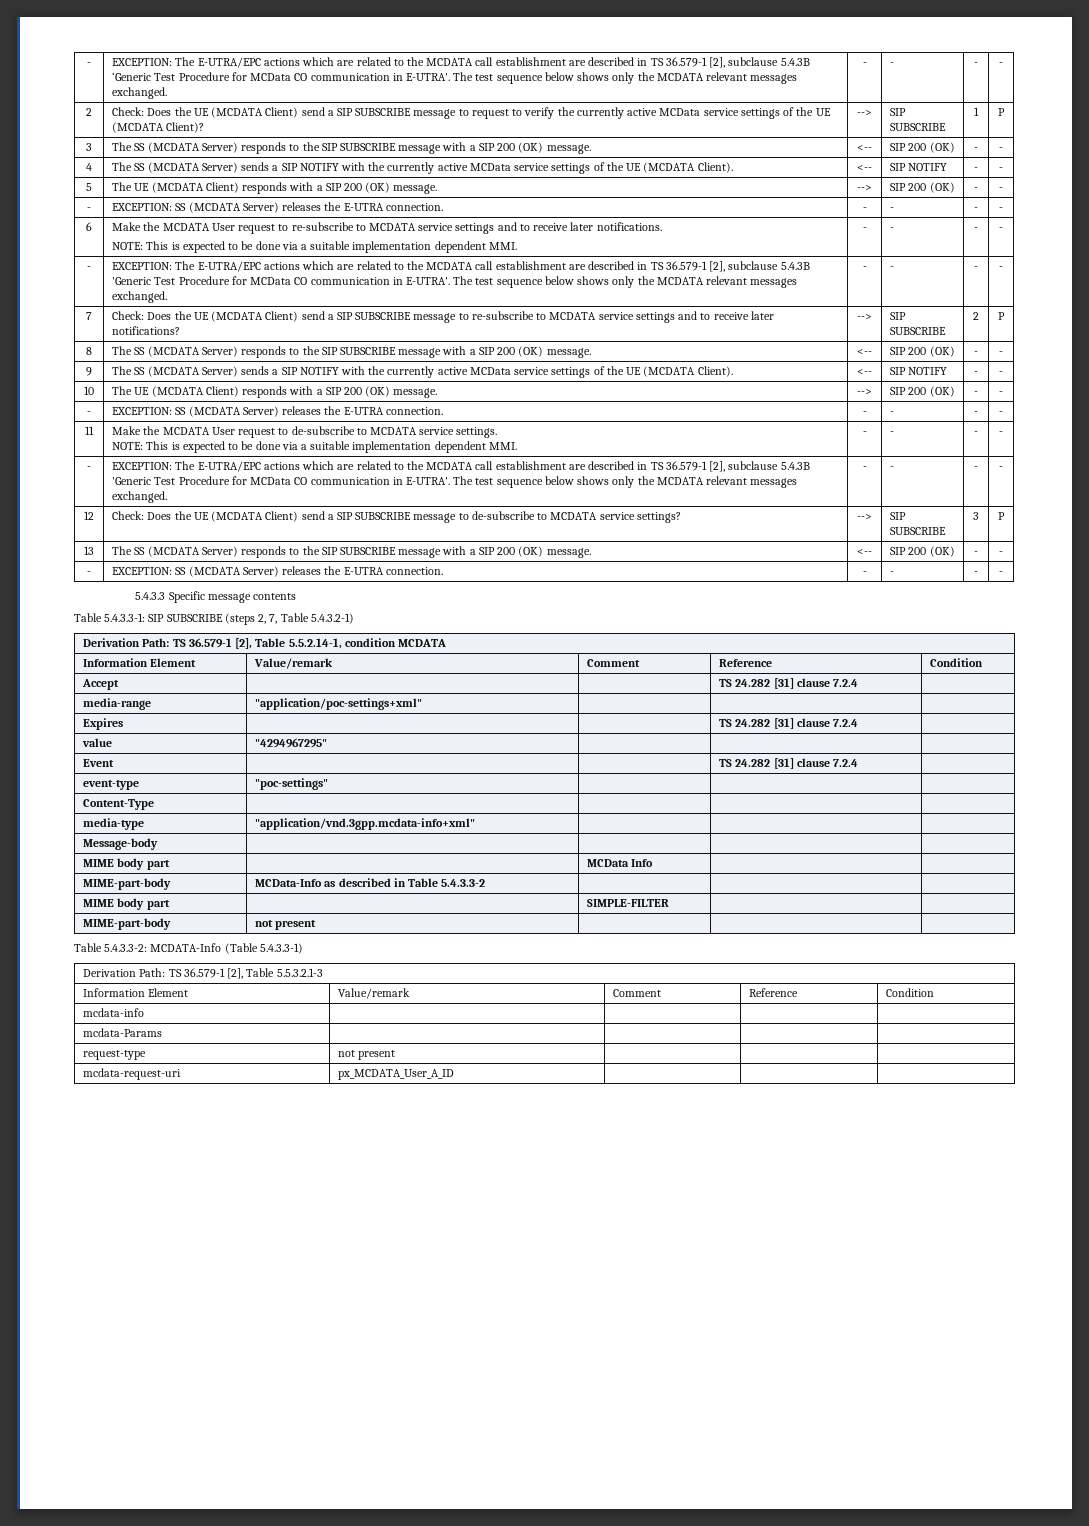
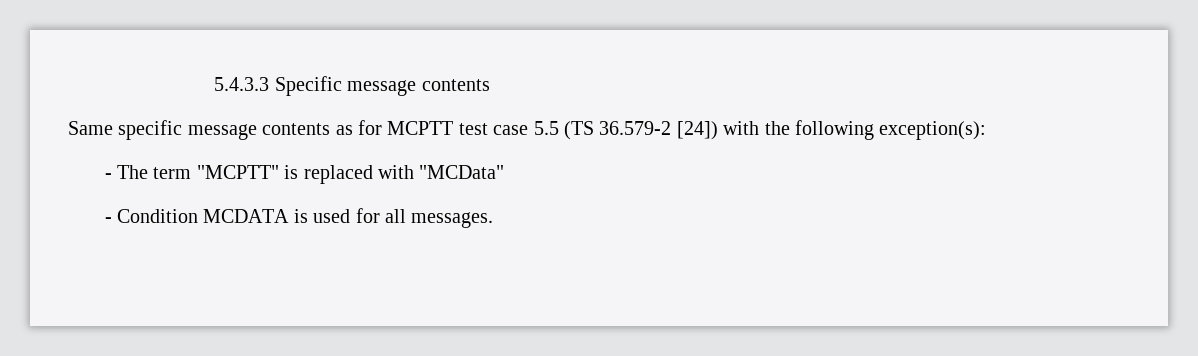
[87,62,91,66] [112,57,810,68] [112,72,798,84] [112,87,168,99] [862,62,867,66] [890,62,895,66] [974,62,978,66] [999,62,1003,66] [86,108,92,116] [112,107,831,119] [112,122,205,133] [857,110,872,116] [890,108,907,116] [890,123,947,131] [974,107,979,116] [998,108,1005,116] [86,143,92,151] [112,142,591,154] [857,145,872,151] [890,142,955,153] [974,147,978,151] [999,147,1003,151] [86,163,92,171] [112,162,733,174] [857,165,872,171] [890,163,948,171] [974,167,978,171] [999,167,1003,171] [86,183,92,191] [112,182,438,194] [857,185,872,191] [890,182,955,193] [974,187,978,191] [999,187,1003,191] [87,207,91,211] [112,202,443,213] [862,207,867,211] [890,207,895,211] [974,207,978,211] [999,207,1003,211] [86,222,92,231] [112,222,662,234] [112,241,517,253] [862,227,867,231] [890,227,895,231] [974,227,978,231] [999,227,1003,231] [87,266,91,270] [112,261,810,272] [112,276,798,288] [112,291,168,303] [862,266,867,270] [890,266,895,270] [974,266,978,270] [999,266,1003,270] [86,312,92,320] [112,311,774,323] [112,326,181,335] [857,314,872,320] [890,312,907,320] [890,327,947,335] [973,312,979,320] [998,312,1005,320] [86,347,92,355] [112,346,591,358] [857,349,872,355] [890,346,955,357] [974,351,978,355] [999,351,1003,355] [86,367,92,376] [112,366,733,378] [857,369,872,375] [890,367,948,375] [974,371,978,375] [999,371,1003,375] [84,386,94,395] [112,386,438,398] [857,389,872,395] [890,386,955,397] [974,391,978,395] [999,391,1003,395] [87,411,91,415] [112,406,443,417] [862,411,867,415] [890,411,895,415] [974,411,978,415] [999,411,1003,415] [85,426,94,435] [112,426,498,438] [112,441,517,453] [862,431,867,435] [890,431,895,435] [974,431,978,435] [999,431,1003,435] [87,466,91,470] [112,461,810,472] [112,476,798,488] [112,491,168,503] [862,466,867,470] [890,466,895,470] [974,466,978,470] [999,466,1003,470] [84,511,94,520] [112,511,681,523] [857,514,872,520] [890,512,907,520] [890,527,947,535] [973,512,979,520] [998,512,1005,520] [84,546,94,555] [112,546,591,558] [857,549,872,555] [890,546,955,557] [974,551,978,555] [999,551,1003,555] [87,571,91,575] [112,566,443,577] [862,571,867,575] [890,571,895,575] [974,571,978,575] [999,571,1003,575] [135,591,297,603] [74,613,354,625] [83,638,446,649] [83,658,197,667] [254,658,334,669] [587,659,641,667] [719,659,773,667] [930,658,984,667] [82,679,120,690] [719,678,859,689] [83,698,152,710] [255,698,423,710] [83,718,124,730] [719,718,859,729] [82,738,113,747] [255,738,328,748] [83,759,115,767] [719,758,859,769] [83,780,140,790] [255,778,329,790] [83,799,155,810] [83,818,145,830] [255,818,476,830] [83,838,159,850] [83,858,170,870] [587,859,654,867] [83,878,172,890] [255,878,486,887] [83,898,170,910] [587,899,670,907] [83,918,172,930] [255,920,317,930] [74,943,303,954] [83,968,323,979] [83,988,189,997] [338,988,411,999] [613,989,662,997] [749,988,799,997] [886,988,935,997] [83,1008,145,1017] [83,1028,163,1037] [83,1050,147,1060] [338,1050,396,1060] [83,1068,182,1080] [338,1069,455,1080] - | EXCEPTION: The E-UTRA/EPC actions which are related to the MCDATA call establishment are described in TS 36.579-1 [2], subclause 5.4.3B ‘Generic Test Procedure for MCData CO communication in E-UTRA'. The test sequence below shows only the MCDATA relevant messages exchanged. | - | - | - | - // 2 | Check: Does the UE (MCDATA Client) send a SIP SUBSCRIBE message to request to verify the currently active MCData service settings of the UE (MCDATA Client)? | --> | SIP SUBSCRIBE | 1 | P // 3 | The SS (MCDATA Server) responds to the SIP SUBSCRIBE message with a SIP 200 (OK) message. | <-- | SIP 200 (OK) | - | - // 4 | The SS (MCDATA Server) sends a SIP NOTIFY with the currently active MCData service settings of the UE (MCDATA Client). | <-- | SIP NOTIFY | - | - // 5 | The UE (MCDATA Client) responds with a SIP 200 (OK) message. | --> | SIP 200 (OK) | - | - // - | EXCEPTION: SS (MCDATA Server) releases the E-UTRA connection. | - | - | - | - // 6 | Make the MCDATA User request to re-subscribe to MCDATA service settings and to receive later notifications. // NOTE: This is expected to be done via a suitable implementation dependent MMI. | - | - | - | - // - | EXCEPTION: The E-UTRA/EPC actions which are related to the MCDATA call establishment are described in TS 36.579-1 [2], subclause 5.4.3B 'Generic Test Procedure for MCData CO communication in E-UTRA'. The test sequence below shows only the MCDATA relevant messages exchanged. | - | - | - | - // 7 | Check: Does the UE (MCDATA Client) send a SIP SUBSCRIBE message to re-subscribe to MCDATA service settings and to receive later notifications? | --> | SIP SUBSCRIBE | 2 | P // 8 | The SS (MCDATA Server) responds to the SIP SUBSCRIBE message with a SIP 200 (OK) message. | <-- | SIP 200 (OK) | - | - // 9 | The SS (MCDATA Server) sends a SIP NOTIFY with the currently active MCData service settings of the UE (MCDATA Client). | <-- | SIP NOTIFY | - | - // 10 | The UE (MCDATA Client) responds with a SIP 200 (OK) message. | --> | SIP 200 (OK) | - | - // - | EXCEPTION: SS (MCDATA Server) releases the E-UTRA connection. | - | - | - | - // 11 | Make the MCDATA User request to de-subscribe to MCDATA service settings. // NOTE: This is expected to be done via a suitable implementation dependent MMI. | - | - | - | - // - | EXCEPTION: The E-UTRA/EPC actions which are related to the MCDATA call establishment are described in TS 36.579-1 [2], subclause 5.4.3B 'Generic Test Procedure for MCData CO communication in E-UTRA'. The test sequence below shows only the MCDATA relevant messages exchanged. | - | - | - | - // 12 | Check: Does the UE (MCDATA Client) send a SIP SUBSCRIBE message to de-subscribe to MCDATA service settings? | --> | SIP SUBSCRIBE | 3 | P // 13 | The SS (MCDATA Server) responds to the SIP SUBSCRIBE message with a SIP 200 (OK) message. | <-- | SIP 200 (OK) | - | - // - | EXCEPTION: SS (MCDATA Server) releases the E-UTRA connection. | - | - | - | - // 5.4.3.3 Specific message contents // Table 5.4.3.3-1: SIP SUBSCRIBE (steps 2, 7, Table 5.4.3.2-1) // Derivation Path: TS 36.579-1 [2], Table 5.5.2.14-1, condition MCDATA // Information Element | Value/remark | Comment | Reference | Condition // Accept | | | TS 24.282 [31] clause 7.2.4 | // media-range | "application/poc-settings+xml" | | | // Expires | | | TS 24.282 [31] clause 7.2.4 | // value | "4294967295" | | | // Event | | | TS 24.282 [31] clause 7.2.4 | // event-type | "poc-settings" | | | // Content-Type | | | | // media-type | "application/vnd.3gpp.mcdata-info+xml" | | | // Message-body | | | | // MIME body part | | MCData Info | | // MIME-part-body | MCData-Info as described in Table 5.4.3.3-2 | | | // MIME body part | | SIMPLE-FILTER | | // MIME-part-body | not present | | | // Table 5.4.3.3-2: MCDATA-Info (Table 5.4.3.3-1) // Derivation Path: TS 36.579-1 [2], Table 5.5.3.2.1-3 // Information Element | Value/remark | Comment | Reference | Condition // mcdata-info | | | | // mcdata-Params | | | | // request-type | not present | | | // mcdata-request-uri | px_MCDATA_User_A_ID | | | -> [214,76,490,96] [68,120,987,140] [104,165,505,184] [104,208,494,228] 5.4.3.3 Specific message contents // Same specific message contents as for MCPTT test case 5.5 (TS 36.579-2 [24]) with the following exception(s): // - The term "MCPTT" is replaced with "MCData" // - Condition MCDATA is used for all messages.

